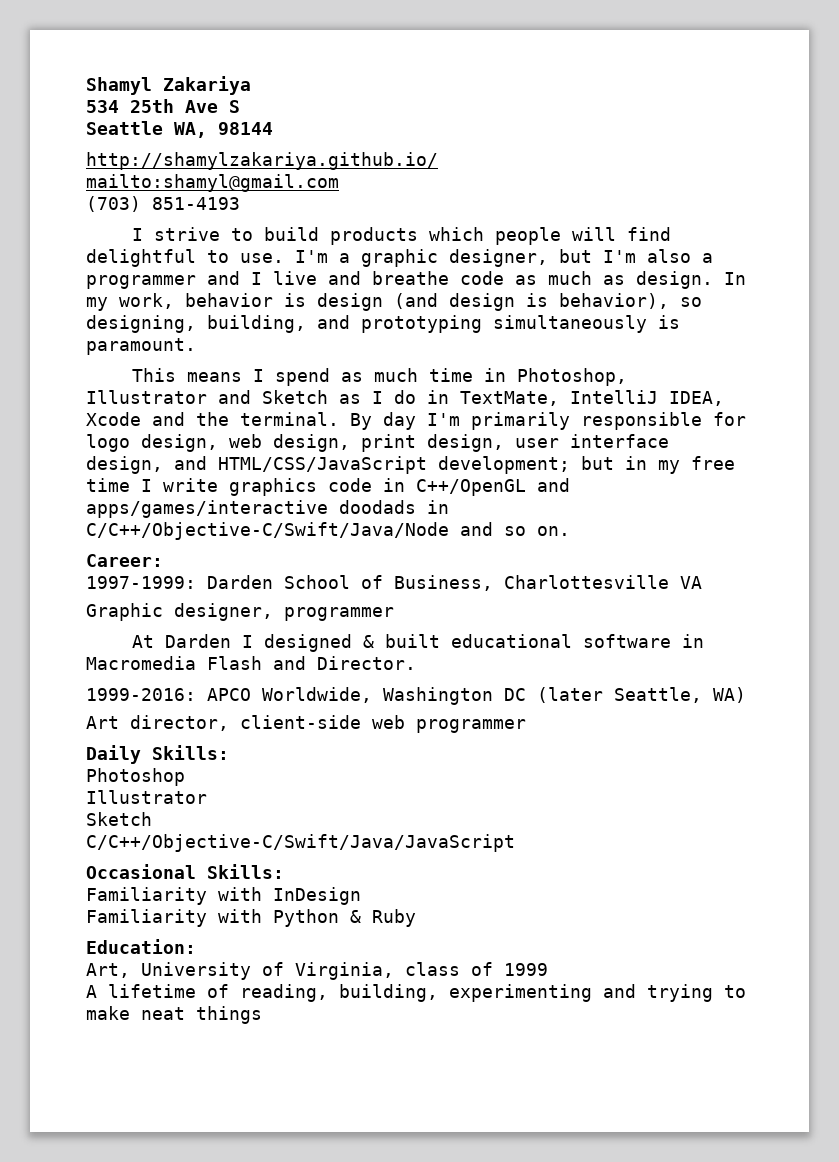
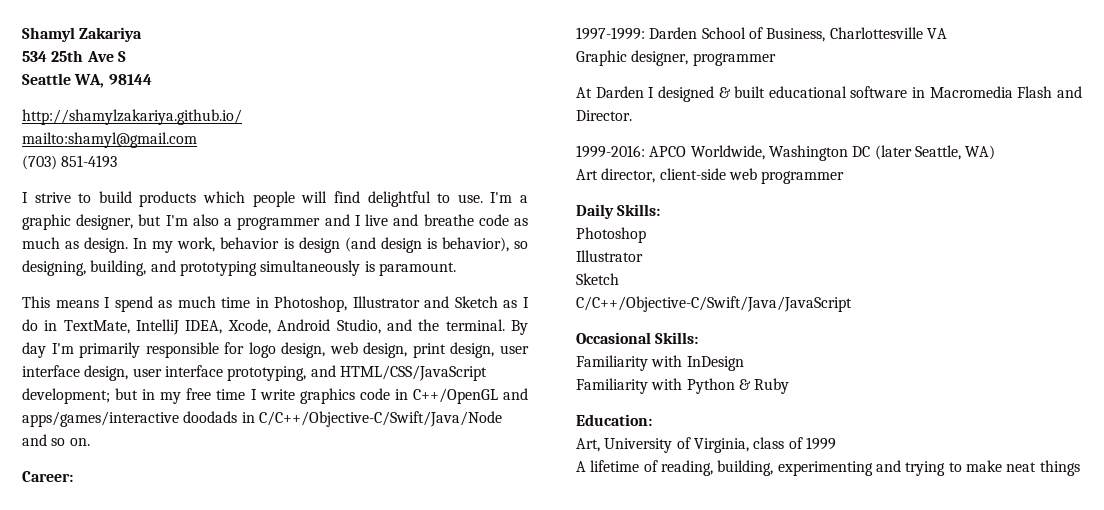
[86,412,141,426] Xcode -> [227,319,381,334] Xcode, Android Studio,
(163, 465) none -> [132,365,307,381] user interface prototyping,

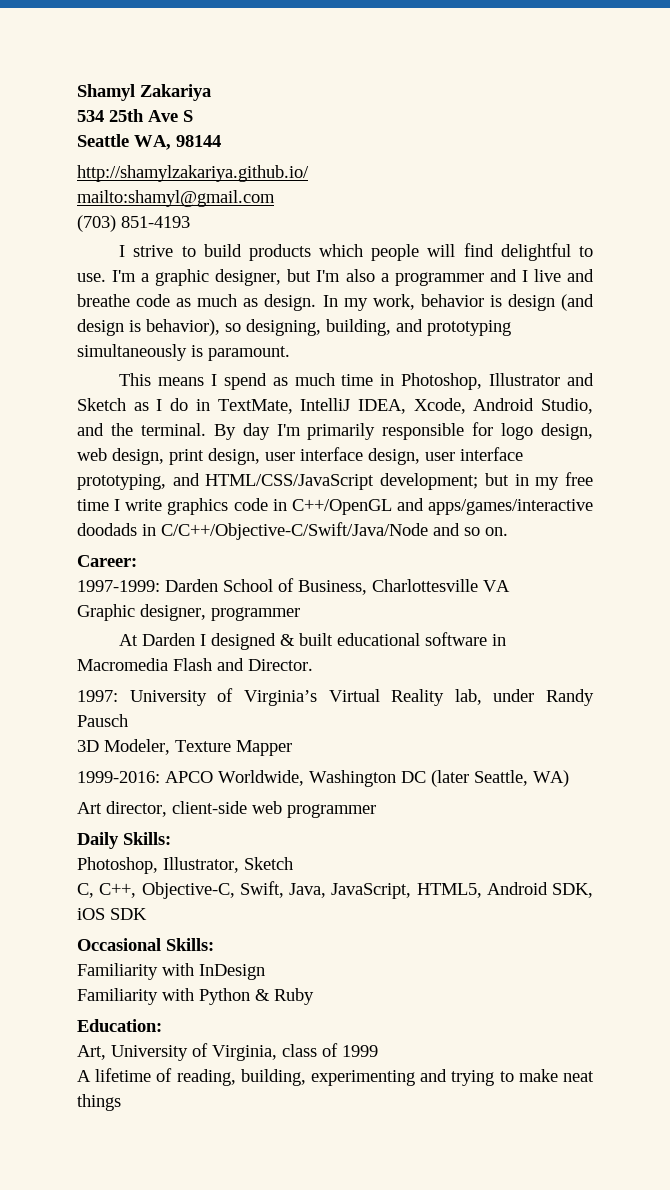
(632, 115) none -> [77,688,594,706] [77,714,128,727] [77,739,292,756] // 1997: University of Virginia’s Virtual Reality lab, under Randy Pausch // 3D Modeler, Texture Mapper
[576,227,646,243] [576,250,643,262] Photoshop // Illustrator // -> [77,857,239,874] Photoshop, Illustrator,
[576,296,852,312] C/C++/Objective-C/Swift/Java/JavaScript -> [77,881,593,899] [77,908,147,920] C, C++, Objective-C, Swift, Java, JavaScript, HTML5, Android SDK, iOS SDK

